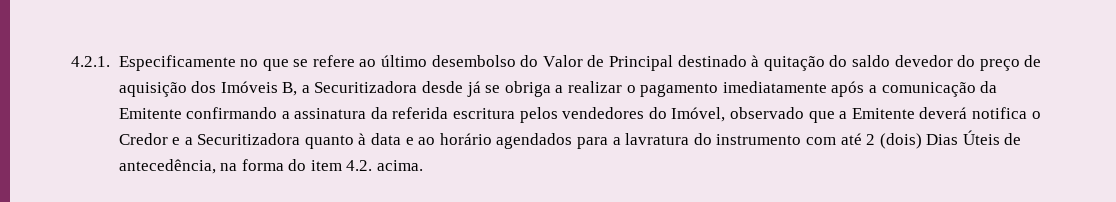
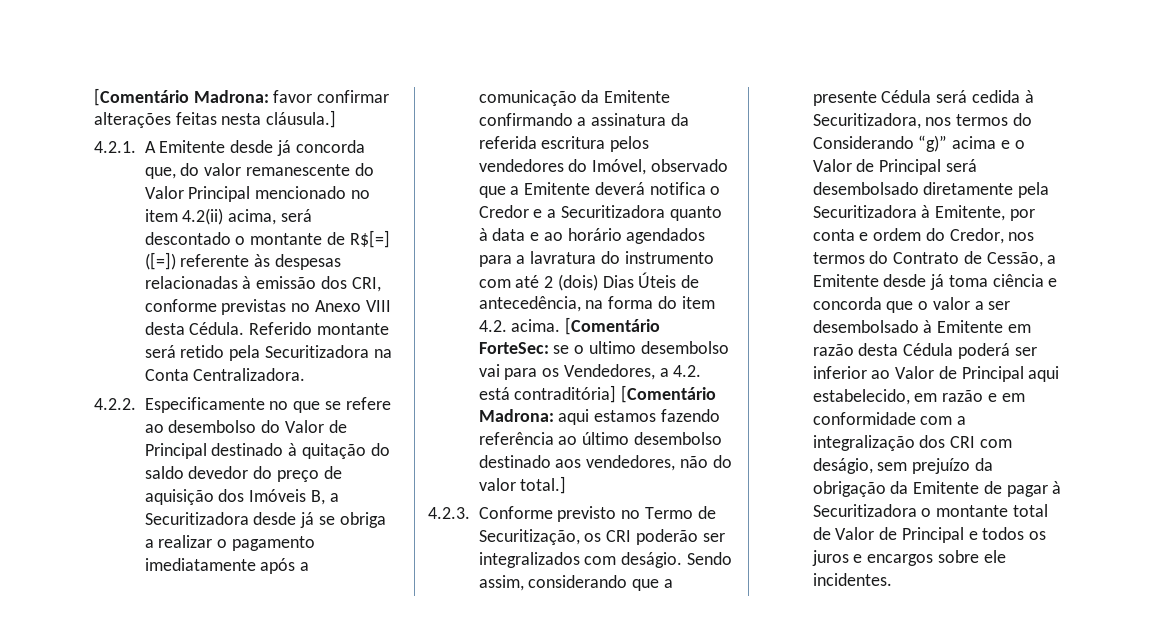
[71,56,110,67] 4.2.1. -> [94,88,390,106] [94,110,337,128] [94,140,365,156] [144,163,374,179] [144,186,370,202] [144,208,312,225] [144,230,390,248] [144,252,341,270] [144,276,381,292] [144,299,391,315] [144,322,389,335] [144,345,392,361] [144,368,306,381] [94,398,136,410] [Comentário Madrona: favor confirmar alterações feitas nesta cláusula.] // 4.2.1. A Emitente desde já concorda que, do valor remanescente do Valor Principal mencionado no item 4.2(ii) acima, será descontado o montante de R$[=] ([=]) referente às despesas relacionadas à emissão dos CRI, conforme previstas no Anexo VIII desta Cédula. Referido montante será retido pela Securitizadora na Conta Centralizadora. // 4.2.2.
[381,55,428,67] último -> (164, 428) none
(424, 165) none -> [565,317,661,335] [478,341,729,354] [478,364,702,380] [478,385,717,403] [478,409,720,425] [478,432,722,445] [478,455,732,471] [478,476,567,494] [428,506,716,522] [478,529,725,545] [478,552,732,568] [478,575,673,591] [812,90,1034,106] [812,113,1032,129] [812,135,1025,152] [812,159,977,175] [812,182,1050,198] [812,205,1035,221] [812,228,1035,244] [812,251,1057,267] [812,274,1058,290] [812,297,1011,313] [812,320,1031,333] [812,343,1037,359] [812,366,1060,382] [812,389,1025,405] [812,412,967,425] [812,435,1012,451] [812,458,993,474] [812,481,1062,497] [812,504,1048,517] [812,527,1047,543] [811,550,1006,566] [812,573,892,586] [Comentário ForteSec: se o ultimo desembolso vai para os Vendedores, a 4.2. está contraditória] [Comentário Madrona: aqui estamos fazendo referência ao último desembolso destinado aos vendedores, não do valor total.] // 4.2.3. Conforme previsto no Termo de Securitização, os CRI poderão ser integralizados com deságio. Sendo assim, considerando que a presente Cédula será cedida à Securitizadora, nos termos do Considerando “g)” acima e o Valor de Principal será desembolsado diretamente pela Securitizadora à Emitente, por conta e ordem do Credor, nos termos do Contrato de Cessão, a Emitente desde já toma ciência e concorda que o valor a ser desembolsado à Emitente em razão desta Cédula poderá ser inferior ao Valor de Principal aqui estabelecido, em razão e em conformidade com a integralização dos CRI com deságio, sem prejuízo da obrigação da Emitente de pagar à Securitizadora o montante total de Valor de Principal e todos os juros e encargos sobre ele incidentes.

